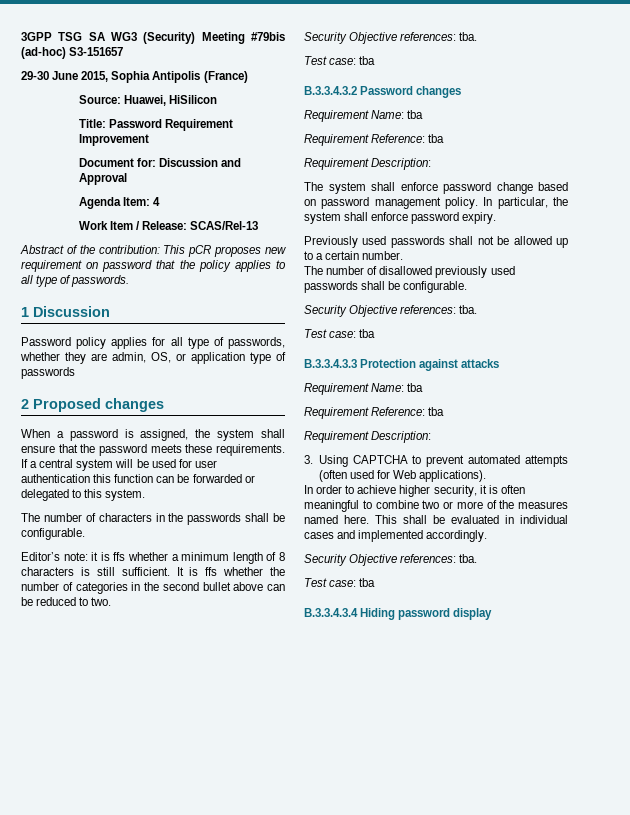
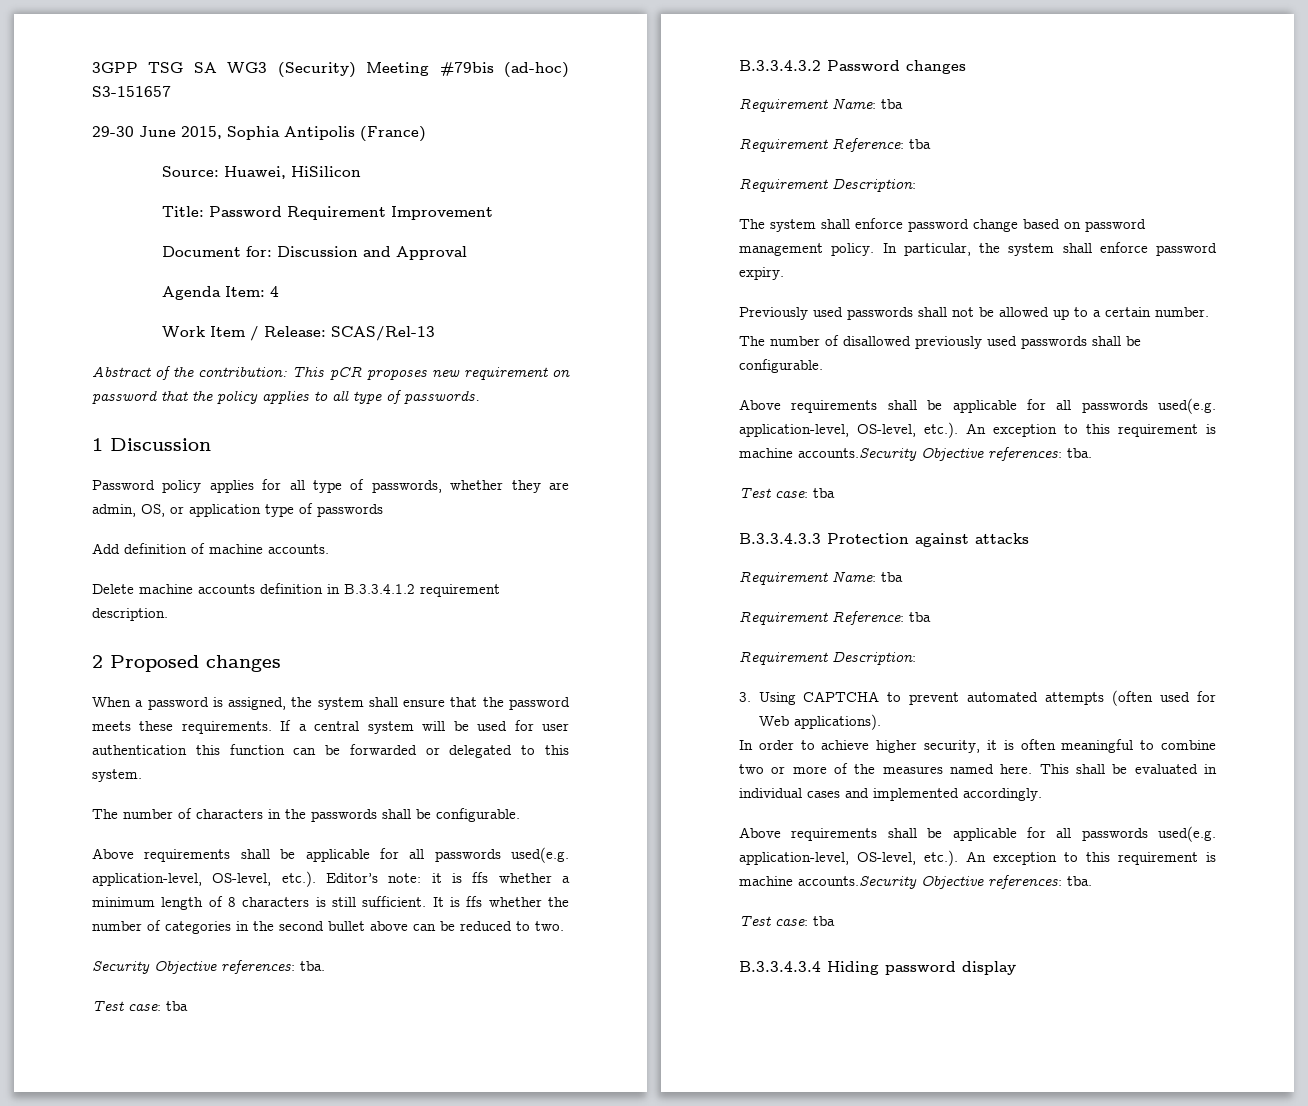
(75, 373) none -> [92,543,329,554] [92,583,500,597] [92,608,168,621] // Add definition of machine accounts. // Delete machine accounts definition in B.3.3.4.1.2 requirement description.
(85, 534) none -> [92,847,569,863] [92,871,316,887] Above requirements shall be applicable for all passwords used(e.g. application-level, OS-level, etc.).
[304,305,347,317] Security -> [739,398,1216,414] [739,422,1216,438] [739,448,917,461] Above requirements shall be applicable for all passwords used(e.g. application-level, OS-level, etc.). An exception to this requirement is machine accounts.Security
[304,554,347,566] Security -> [739,826,1216,842] [739,850,1216,866] [739,876,917,889] Above requirements shall be applicable for all passwords used(e.g. application-level, OS-level, etc.). An exception to this requirement is machine accounts.Security

